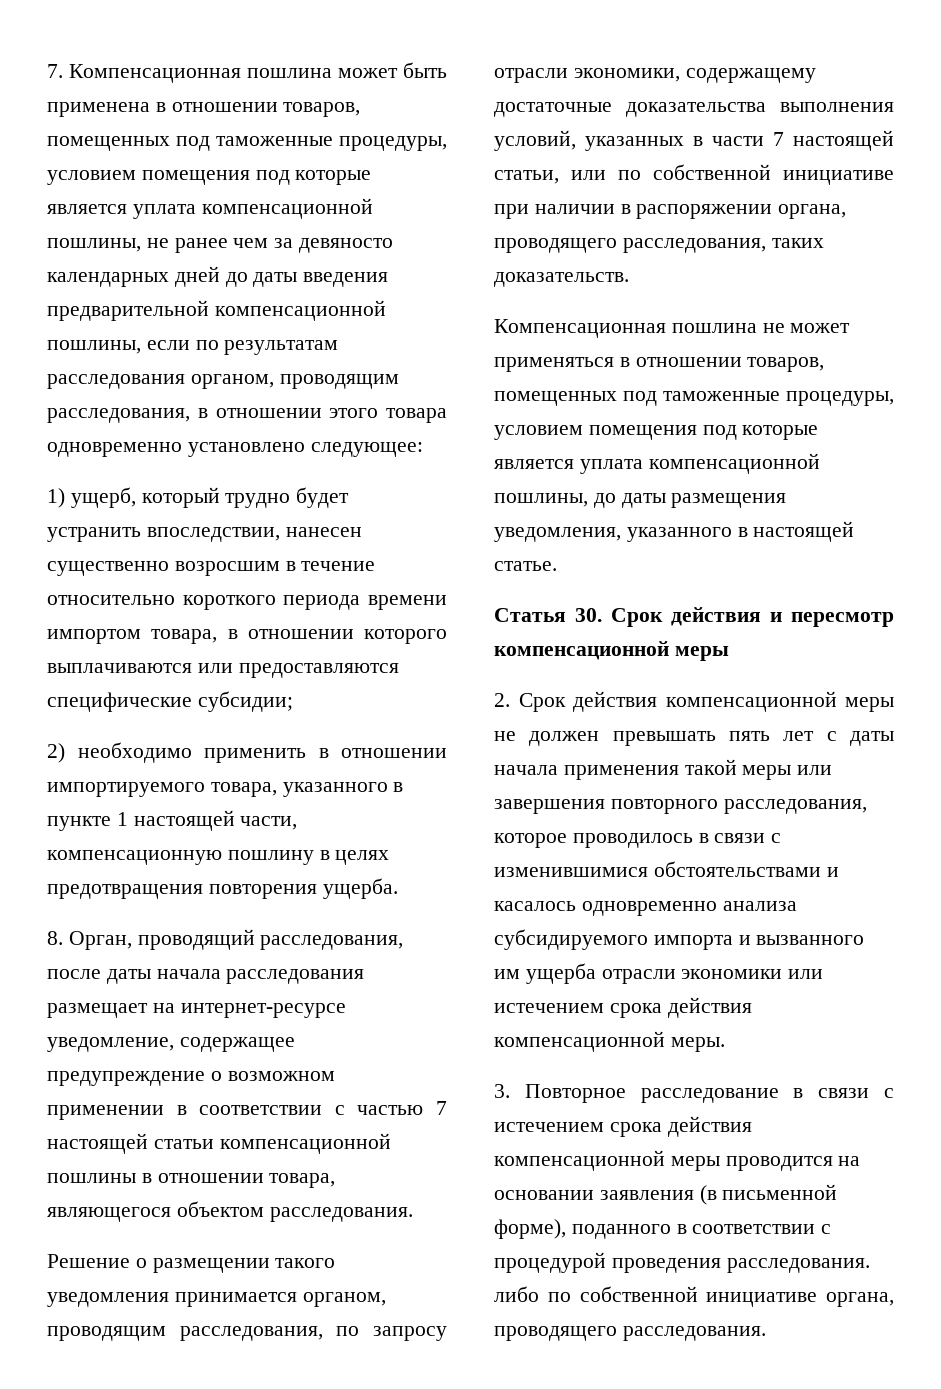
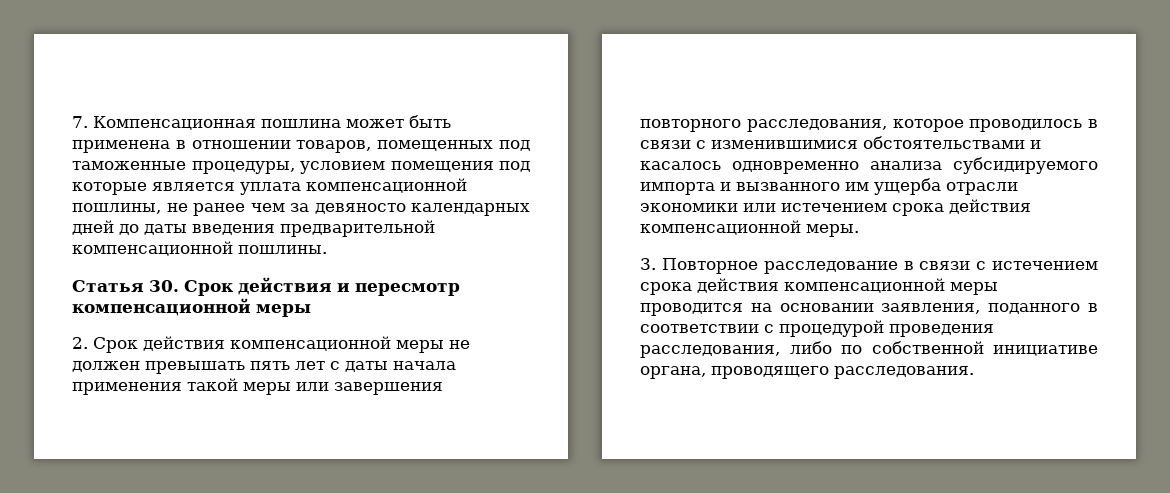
[47,340,339,355] [47,374,399,389] [47,408,447,423] [47,442,423,457] [47,487,350,508] [47,527,362,542] [47,561,376,576] [47,595,447,610] [47,629,447,644] [47,663,399,678] [47,691,293,712] [47,742,447,763] [47,782,404,797] [47,810,298,831] [47,850,390,865] [47,878,398,899] [47,929,404,950] [47,969,365,984] [47,1003,346,1018] [47,1037,295,1052] [47,1071,335,1086] [47,1101,447,1120] [47,1133,391,1154] [47,1173,336,1188] [47,1201,413,1222] [47,1254,336,1273] [47,1292,386,1307] [47,1326,447,1341] [494,68,816,83] [494,102,894,117] [494,130,894,151] [494,164,894,185] [494,204,847,219] [494,238,824,253] [494,272,629,287] [494,319,851,338] [494,357,825,372] [494,391,894,406] [494,425,819,440] [494,453,820,474] [494,493,787,508] [494,521,855,542] [494,561,557,571] пошлины, если по результатам расследования органом, проводящим расследования, в отношении этого товара одновременно установлено следующее: // 1) ущерб, который трудно будет устранить впоследствии, нанесен существенно возросшим в течение относительно короткого периода времени импортом товара, в отношении которого выплачиваются или предоставляются специфические субсидии; // 2) необходимо применить в отношении импортируемого товара, указанного в пункте 1 настоящей части, компенсационную пошлину в целях предотвращения повторения ущерба. // 8. Орган, проводящий расследования, после даты начала расследования размещает на интернет-ресурсе уведомление, содержащее предупреждение о возможном применении в соответствии с частью 7 настоящей статьи компенсационной пошлины в отношении товара, являющегося объектом расследования. // Решение о размещении такого уведомления принимается органом, проводящим расследования, по запросу отрасли экономики, содержащему достаточные доказательства выполнения условий, указанных в части 7 настоящей статьи, или по собственной инициативе при наличии в распоряжении органа, проводящего расследования, таких доказательств. // Компенсационная пошлина не может применяться в отношении товаров, помещенных под таможенные процедуры, условием помещения под которые является уплата компенсационной пошлины, до даты размещения уведомления, указанного в настоящей статье. -> [238,245,327,254] пошлины.
[599,1184,838,1205] [494,1219,566,1239] заявления (в письменной форме), -> [881,303,981,314] заявления,
[726,1258,870,1273] расследования. -> [640,345,780,358] расследования,

